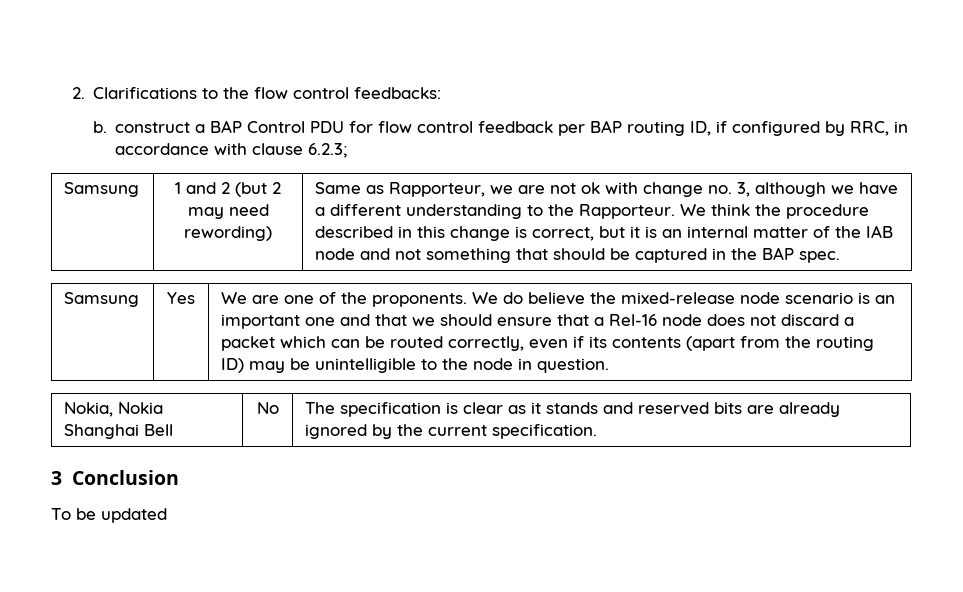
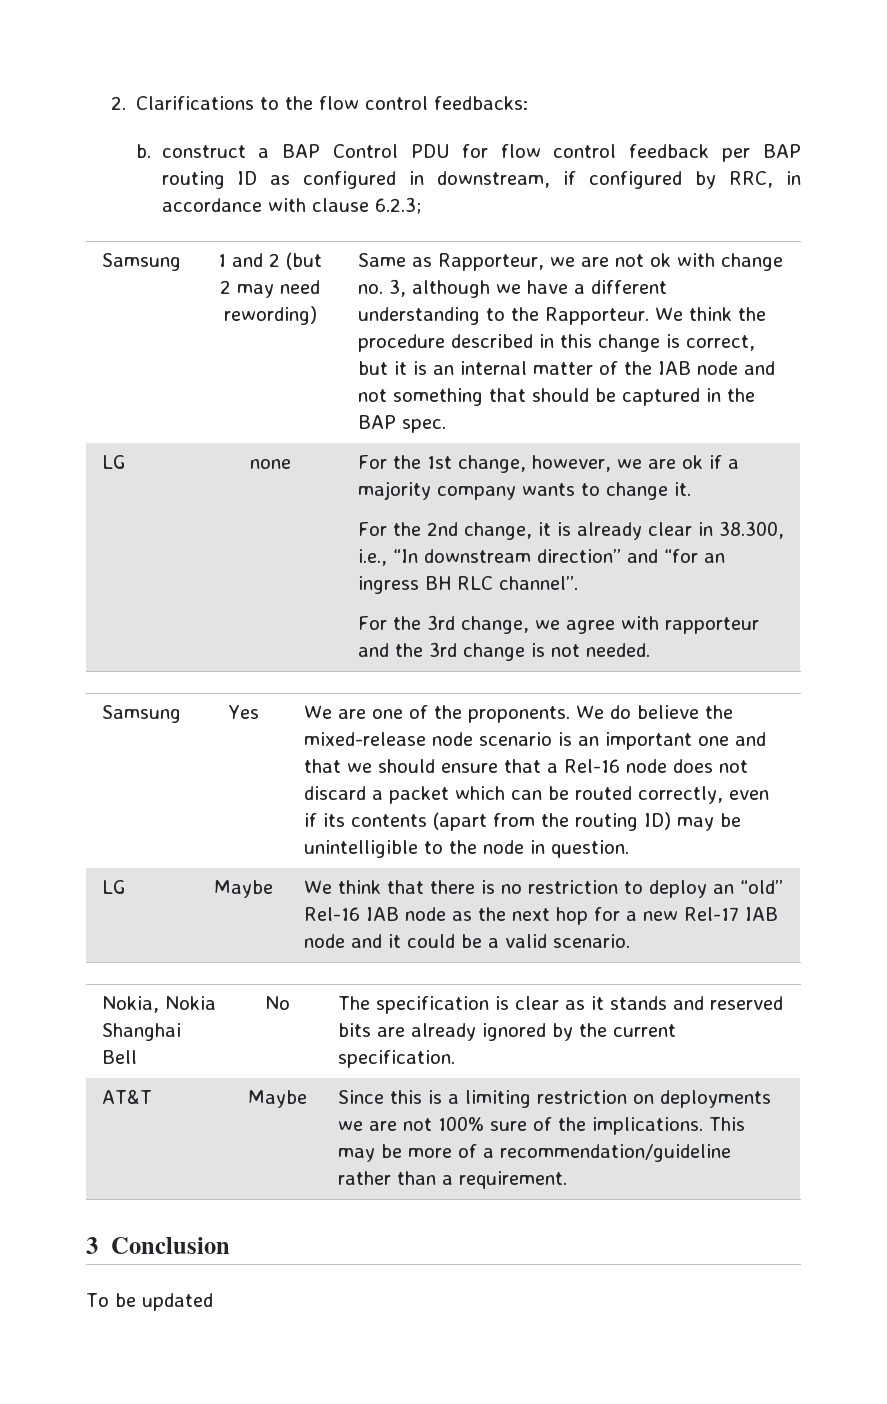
[690,121,712,136] ID, -> [237,171,551,189] ID as configured in downstream,
(841, 257) none -> [101,455,126,469] [249,459,291,469] [357,455,739,473] [357,481,691,500] [357,521,784,540] [357,549,725,566] [357,576,578,594] [357,615,759,634] [357,642,650,661] // LG | none | For the 1st change, however, we are ok if a majority company wants to change it. // For the 2nd change, it is already clear in 38.300, i.e., “In downstream direction” and “for an ingress BH RLC channel”. // For the 3rd change, we agree with rapporteur and the 3rd change is not needed.
(610, 365) none -> [101,880,126,894] [213,880,273,898] [303,880,783,898] [303,907,778,925] [303,934,630,948] // LG | Maybe | We think that there is no restriction to deploy an “old” Rel-16 IAB node as the next hop for a new Rel-17 IAB node and it could be a valid scenario.
(598, 431) none -> [101,1089,152,1104] [247,1090,307,1108] [337,1090,771,1108] [337,1116,745,1135] [337,1144,731,1162] [337,1171,567,1189] // AT&T | Maybe | Since this is a limiting restriction on deployments we are not 100% sure of the implications. This may be more of a recommendation/guideline rather than a requirement.

